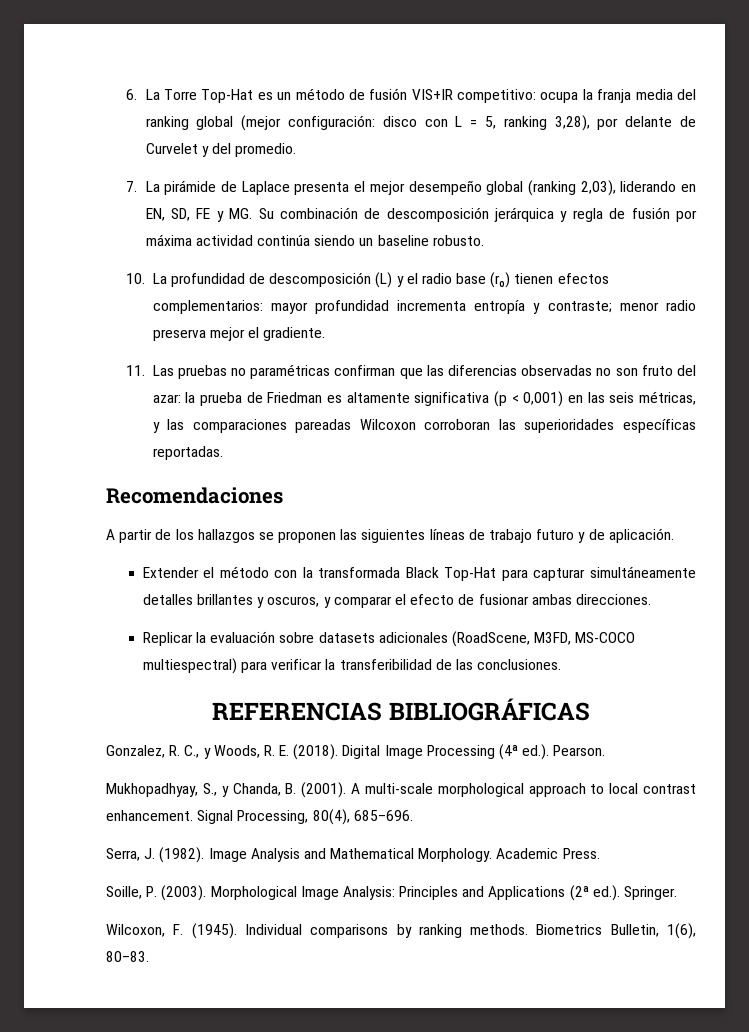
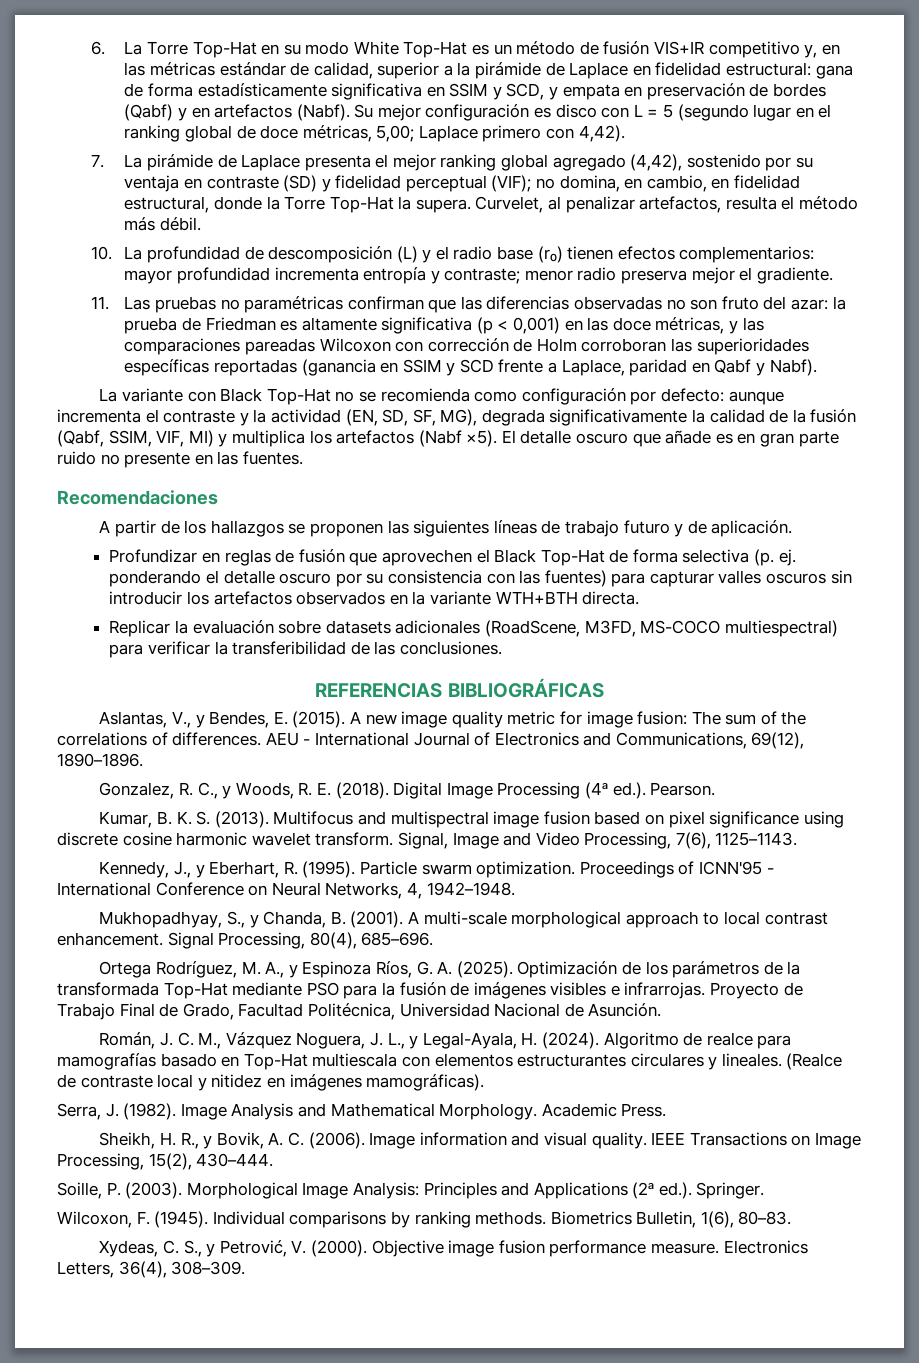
(254, 96) none -> [261,41,468,58] en su modo White Top-Hat
[457,89,697,103] [145,115,696,131] [145,143,297,157] competitivo: ocupa la franja media del ranking global (mejor configuración: disco con L = 5, ranking 3,28), por delante de Curvelet y del promedio. -> [708,41,840,58] [124,62,853,79] [124,83,827,100] [124,104,832,121] [124,125,625,142] competitivo y, en las métricas estándar de calidad, superior a la pirámide de Laplace en fidelidad estructural: gana de forma estadísticamente significativa en SSIM y SCD, y empata en preservación de bordes (Qabf) y en artefactos (Nabf). Su mejor configuración es disco con L = 5 (segundo lugar en el ranking global de doce métricas, 5,00; Laplace primero con 4,42).
[408,180,696,196] [145,207,698,222] [145,234,484,246] desempeño global (ranking 2,03), liderando en EN, SD, FE y MG. Su combinación de descomposición jerárquica y regla de fusión por máxima actividad continúa siendo un baseline robusto. -> [440,154,814,171] [124,175,801,192] [124,196,859,213] [124,217,201,231] ranking global agregado (4,42), sostenido por su ventaja en contraste (SD) y fidelidad perceptual (VIF); no domina, en cambio, en fidelidad estructural, donde la Torre Top-Hat la supera. Curvelet, al penalizar artefactos, resulta el método más débil.
[609,392,635,403] seis -> [612,317,651,331] doce
[424,419,696,433] [152,446,223,460] corroboran las superioridades específicas reportadas. -> [395,338,809,355] [124,359,817,376] [99,388,784,405] [57,409,857,426] [57,430,839,447] [57,451,303,468] con corrección de Holm corroboran las superioridades específicas reportadas (ganancia en SSIM y SCD frente a Laplace, paridad en Qabf y Nabf). // La variante con Black Top-Hat no se recomienda como configuración por defecto: aunque incrementa el contraste y la actividad (EN, SD, SF, MG), degrada significativamente la calidad de la fusión (Qabf, SSIM, VIF, MI) y multiplica los artefactos (Nabf ×5). El detalle oscuro que añade es en gran parte ruido no presente en las fuentes.
[142,566,696,581] [142,594,651,608] Extender el método con la transformada Black Top-Hat para capturar simultáneamente detalles brillantes y oscuros, y comparar el efecto de fusionar ambas direcciones. -> [109,549,796,566] [109,570,852,587] [109,591,640,605] Profundizar en reglas de fusión que aprovechen el Black Top-Hat de forma selectiva (p. ej. ponderando el detalle oscuro por su consistencia con las fuentes) para capturar valles oscuros sin introducir los artefactos observados en la variante WTH+BTH directa.
(590, 709) none -> [99,711,807,728] [57,732,805,749] [57,753,143,767] // Aslantas, V., y Bendes, E. (2015). A new image quality metric for image fusion: The sum of the correlations of differences. AEU - International Journal of Electronics and Communications, 69(12), 1890–1896.
(606, 750) none -> [99,811,844,828] [57,832,798,849] [99,861,774,878] [57,882,515,899] // Kumar, B. K. S. (2013). Multifocus and multispectral image fusion based on pixel significance using discrete cosine harmonic wavelet transform. Signal, Image and Video Processing, 7(6), 1125–1143. // Kennedy, J., y Eberhart, R. (1995). Particle swarm optimization. Proceedings of ICNN'95 - International Conference on Neural Networks, 4, 1942–1948.
(413, 815) none -> [99,961,801,978] [57,982,803,999] [57,1003,662,1020] [99,1032,792,1049] [57,1053,843,1070] [57,1074,485,1091] // Ortega Rodríguez, M. A., y Espinoza Ríos, G. A. (2025). Optimización de los parámetros de la transformada Top-Hat mediante PSO para la fusión de imágenes visibles e infrarrojas. Proyecto de Trabajo Final de Grado, Facultad Politécnica, Universidad Nacional de Asunción. // Román, J. C. M., Vázquez Noguera, J. L., y Legal-Ayala, H. (2024). Algoritmo de realce para mamografías basado en Top-Hat multiescala con elementos estructurantes circulares y lineales. (Realce de contraste local y nitidez en imágenes mamográficas).
(600, 853) none -> [99,1132,861,1149] [57,1153,274,1170] // Sheikh, H. R., y Bovik, A. C. (2006). Image information and visual quality. IEEE Transactions on Image Processing, 15(2), 430–444.
(149, 956) none -> [99,1240,808,1257] [57,1261,246,1278] // Xydeas, C. S., y Petrović, V. (2000). Objective image fusion performance measure. Electronics Letters, 36(4), 308–309.

